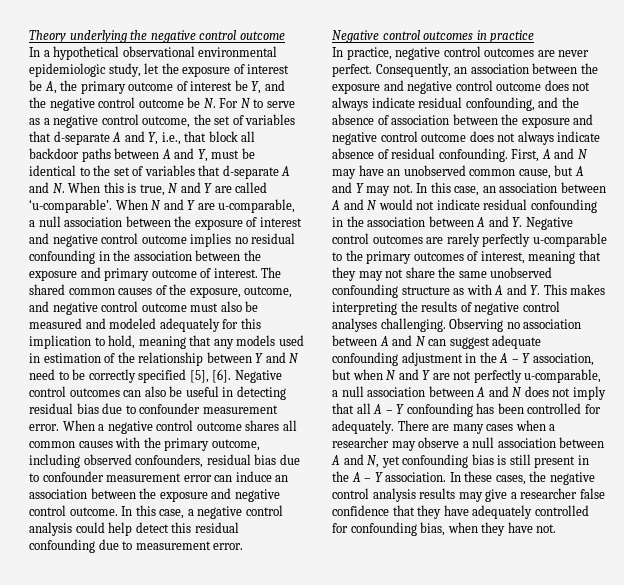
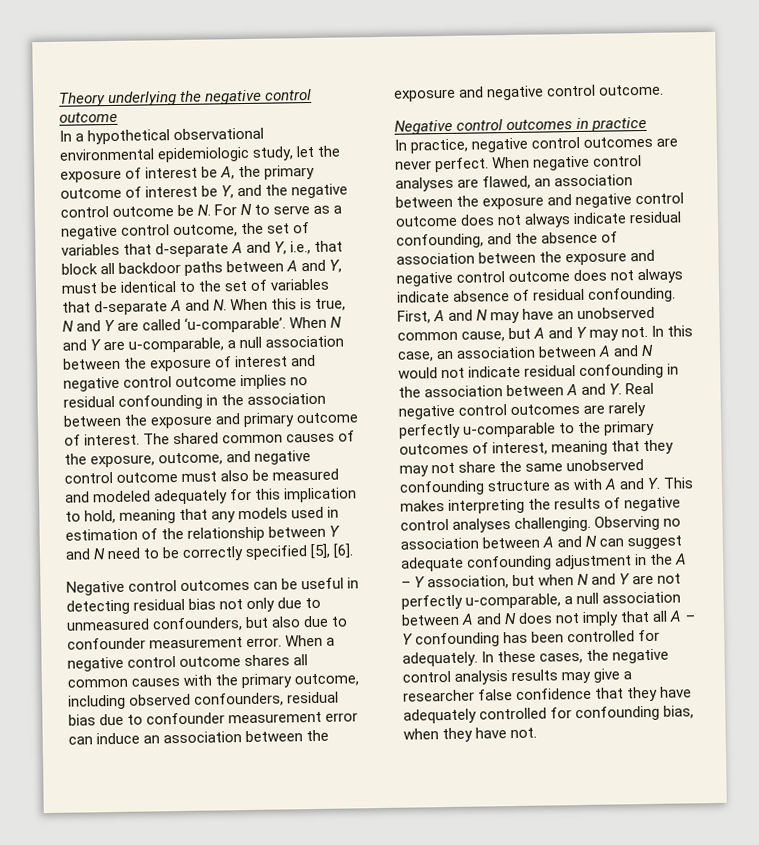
(232, 376) none -> (355, 551) //
[144,386,166,397] also -> (279, 585) none
(99, 408) none -> [219,597,322,613] [66,616,302,632] not only due to unmeasured confounders, but also
[121,505,283,519] [29,522,239,536] [29,539,244,553] In this case, a negative control analysis could help detect this residual confounding due to measurement error. -> (665, 90) none
[375,63,451,77] Consequently, -> [492,155,643,171] [395,175,532,192] When negative control analyses are flawed,
[525,217,573,230] Negative -> [625,382,655,395] [398,404,455,420] Real negative
[397,420,556,434] [332,437,605,451] [331,454,589,468] [332,471,447,482] There are many cases when a researcher may observe a null association between A and N, yet confounding bias is still present in the A – Y association. -> (478, 659) none

